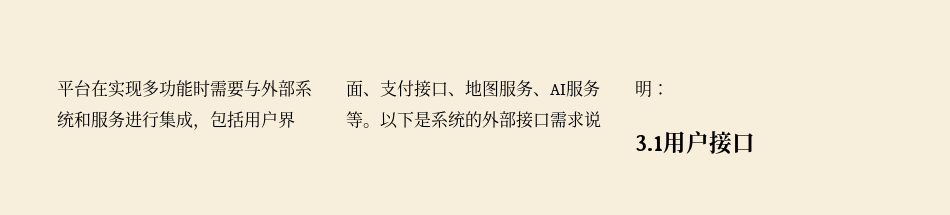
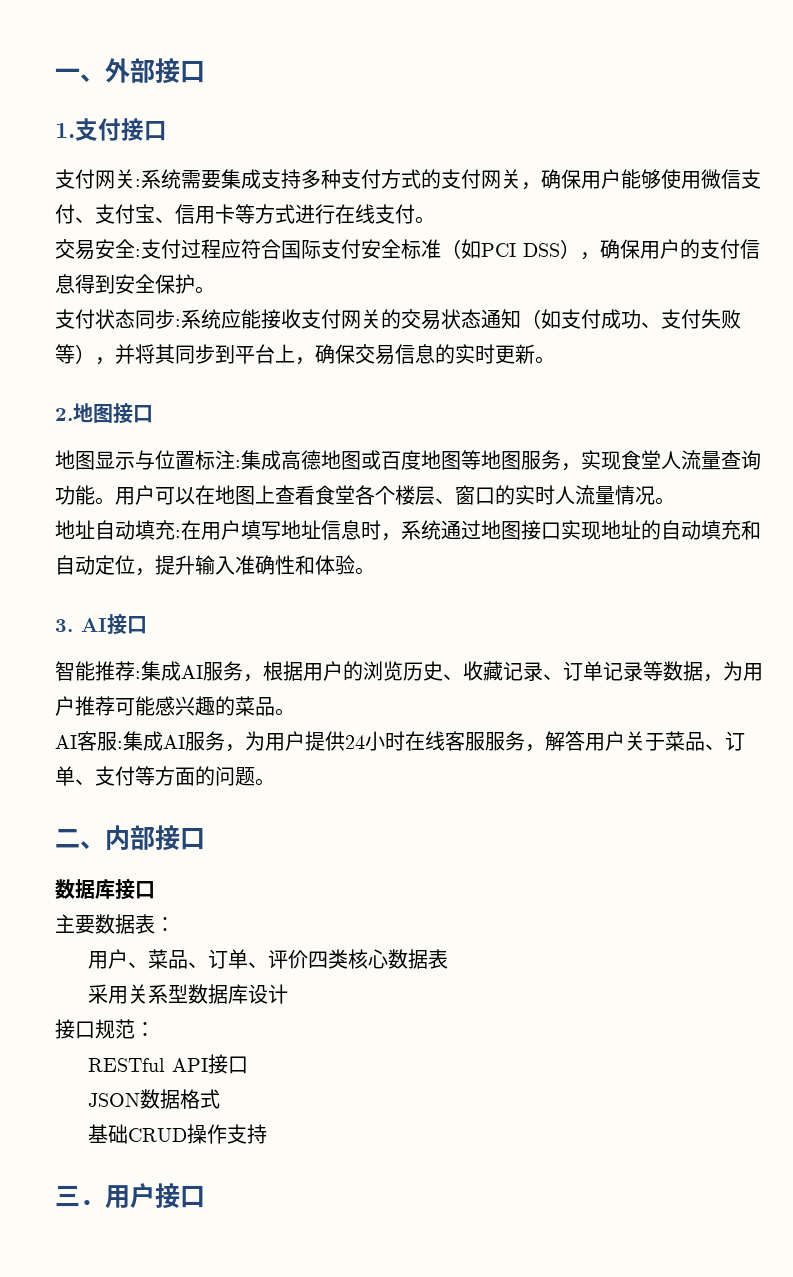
[57,80,312,98] [57,111,295,130] [346,80,600,98] [346,111,601,129] [635,80,669,98] [635,135,663,151] 平台在实现多功能时需要与外部系统和服务进行集成，包括用户界面、支付接口、地图服务、AI服务等。以下是系统的外部接口需求说明： // 3.1 -> [55,58,205,83] [55,118,167,141] [55,169,761,190] [55,204,435,224] [55,239,760,260] [55,274,215,294] [55,309,741,330] [55,344,555,365] [55,403,153,424] [55,450,761,471] [55,485,675,505] [55,520,761,541] [55,555,375,576] [55,614,147,635] [55,661,763,682] [55,696,295,716] [55,731,745,752] [55,766,275,786] [55,825,205,850] [55,879,155,900] [55,914,175,934] [87,949,448,969] [87,984,288,1004] [55,1019,155,1039] [87,1054,248,1074] [87,1089,220,1109] [87,1124,267,1144] [55,1185,105,1207] 一、外部接口 // 1.支付接口 // 支付网关:系统需要集成支持多种支付方式的支付网关，确保用户能够使用微信支付、支付宝、信用卡等方式进行在线支付。 // 交易安全:支付过程应符合国际支付安全标准（如PCI DSS），确保用户的支付信息得到安全保护。 // 支付状态同步:系统应能接收支付网关的交易状态通知（如支付成功、支付失败等），并将其同步到平台上，确保交易信息的实时更新。 // 2.地图接口 // 地图显示与位置标注:集成高德地图或百度地图等地图服务，实现食堂人流量查询功能。用户可以在地图上查看食堂各个楼层、窗口的实时人流量情况。 // 地址自动填充:在用户填写地址信息时，系统通过地图接口实现地址的自动填充和自动定位，提升输入准确性和体验。 // 3. AI接口 // 智能推荐:集成AI服务，根据用户的浏览历史、收藏记录、订单记录等数据，为用户推荐可能感兴趣的菜品。 // AI客服:集成AI服务，为用户提供24小时在线客服服务，解答用户关于菜品、订单、支付等方面的问题。 // 二、内部接口 // 数据库接口 // 主要数据表： // 用户、菜品、订单、评价四类核心数据表 // 采用关系型数据库设计 // 接口规范： // RESTful API接口 // JSON数据格式 // 基础CRUD操作支持 // 三．

